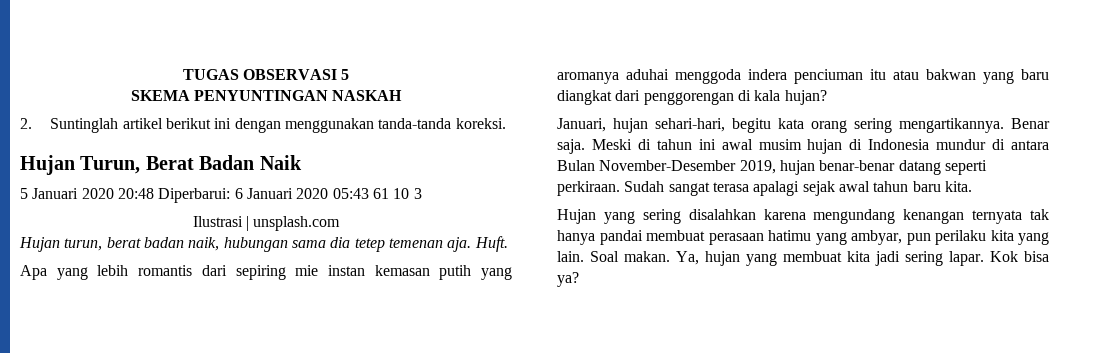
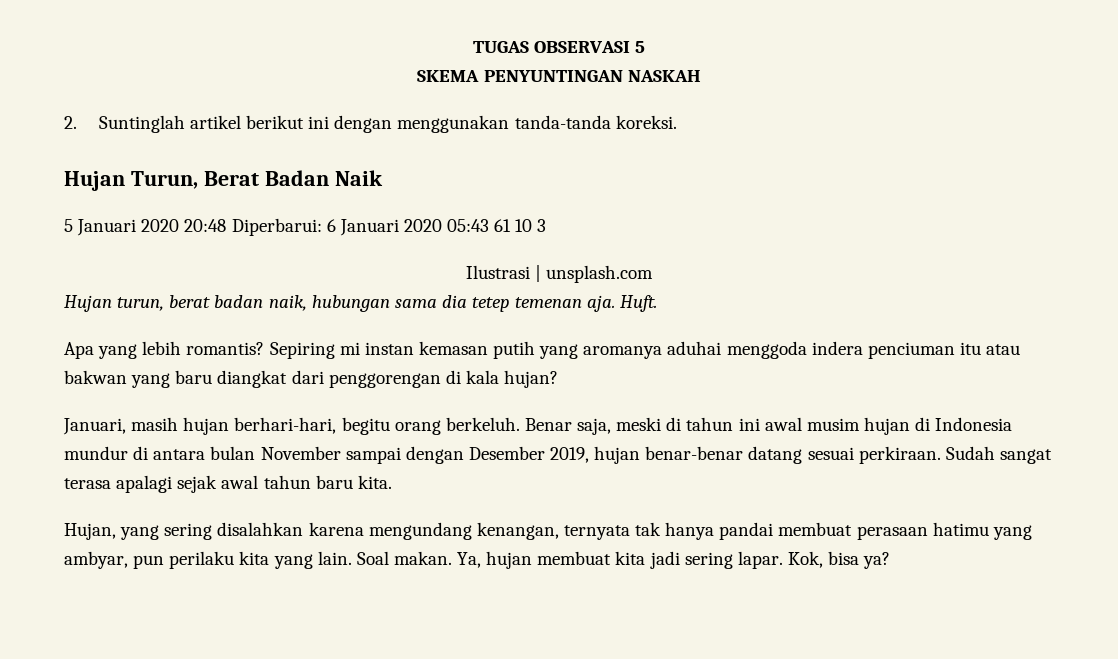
[138,265,319,280] romantis dari sepiring mie -> [186,342,360,359] romantis? Sepiring mi
[613,118,1050,133] [557,139,632,154] hujan sehari-hari, begitu kata orang sering mengartikannya. Benar saja. Meski -> [131,417,662,435] masih hujan berhari-hari, begitu orang berkeluh. Benar saja, meski
[557,160,737,171] Bulan November-Desember -> [210,446,545,464] bulan November sampai dengan Desember
[944,160,987,175] seperti -> [807,447,854,460] sesuai
[557,209,596,224] Hujan -> [64,523,116,540] Hujan,
[903,209,965,224] kenangan -> [476,522,559,540] kenangan,
[746,253,777,266] yang -> (533, 560) none
[990,251,1018,262] Kok -> [787,551,823,568] Kok,

